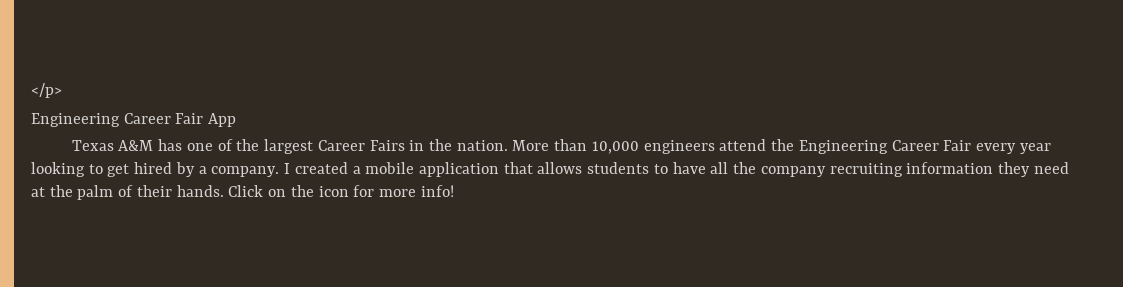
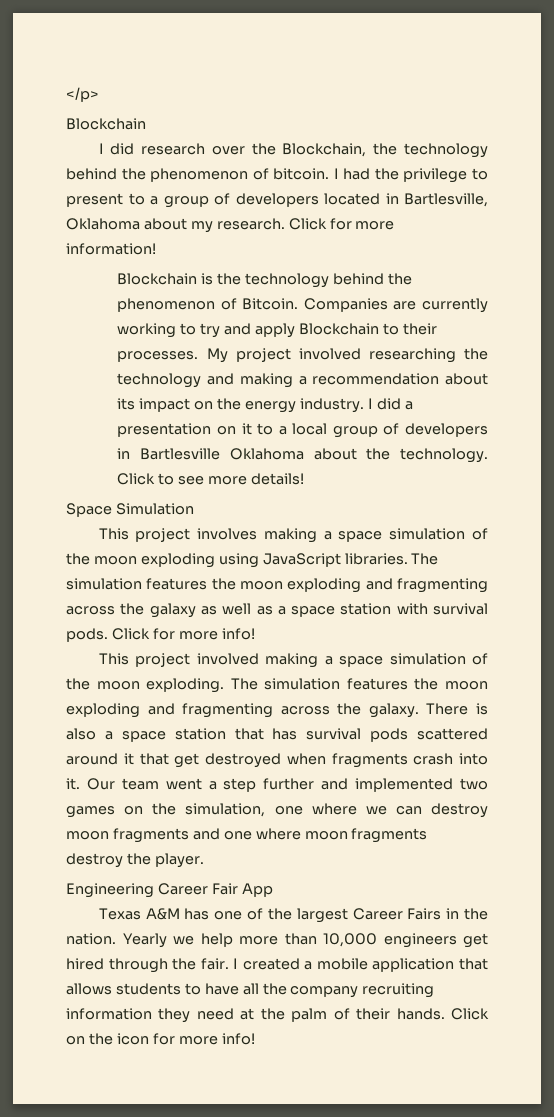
(62, 90) none -> [66,118,146,130] [98,143,488,158] [66,168,488,183] [66,193,488,208] [66,218,395,233] [66,243,156,255] [117,273,412,288] [117,298,488,313] [117,323,437,338] [117,348,489,363] [117,373,488,388] [117,398,413,413] [117,423,488,438] [117,448,488,463] [117,473,305,485] [66,503,194,517] [98,528,489,543] [66,553,439,568] [66,578,488,593] [66,603,489,618] [66,628,255,642] [98,653,488,668] [66,678,488,693] [66,703,488,718] [66,728,488,742] [66,753,488,768] [66,778,488,792] [66,803,488,818] [66,828,428,843] [66,853,204,868] // Blockchain // I did research over the Blockchain, the technology behind the phenomenon of bitcoin. I had the privilege to present to a group of developers located in Bartlesville, Oklahoma about my research. Click for more information! // Blockchain is the technology behind the phenomenon of Bitcoin. Companies are currently working to try and apply Blockchain to their processes. My project involved researching the technology and making a recommendation about its impact on the energy industry. I did a presentation on it to a local group of developers in Bartlesville Oklahoma about the technology. Click to see more details! // Space Simulation // This project involves making a space simulation of the moon exploding using JavaScript libraries. The simulation features the moon exploding and fragmenting across the galaxy as well as a space station with survival pods. Click for more info! // This project involved making a space simulation of the moon exploding. The simulation features the moon exploding and fragmenting across the galaxy. There is also a space station that has survival pods scattered around it that get destroyed when fragments crash into it. Our team went a step further and implemented two games on the simulation, one where we can destroy moon fragments and one where moon fragments destroy the player.
[512,139,1051,154] [31,162,280,177] More than 10,000 engineers attend the Engineering Career Fair every year looking to get hired by a company. -> [122,933,488,948] [66,958,229,973] Yearly we help more than 10,000 engineers get hired through the fair.

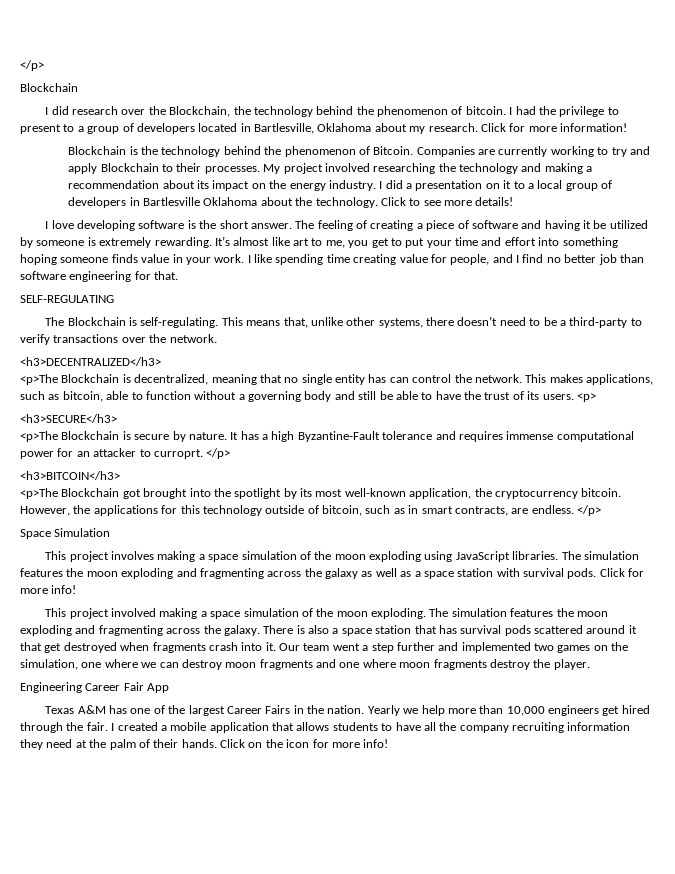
(305, 479) none -> [45,220,648,231] [20,236,618,248] [20,254,644,265] [20,271,179,282] [20,295,114,303] [45,316,642,328] [20,334,217,345] [20,357,161,366] [20,374,653,385] [20,391,596,402] [20,414,117,423] [20,431,634,442] [20,448,231,459] [20,471,120,480] [20,488,622,499] [20,505,601,516] // I love developing software is the short answer. The feeling of creating a piece of software and having it be utilized by someone is extremely rewarding. It’s almost like art to me, you get to put your time and effort into something hoping someone finds value in your work. I like spending time creating value for people, and I find no better job than software engineering for that. // SELF-REGULATING // The Blockchain is self-regulating. This means that, unlike other systems, there doesn’t need to be a third-party to verify transactions over the network. // <h3>DECENTRALIZED</h3> // <p>The Blockchain is decentralized, meaning that no single entity has can control the network. This makes applications, such as bitcoin, able to function without a governing body and still be able to have the trust of its users. <p> // <h3>SECURE</h3> // <p>The Blockchain is secure by nature. It has a high Byzantine-Fault tolerance and requires immense computational power for an attacker to curroprt. </p> // <h3>BITCOIN</h3> // <p>The Blockchain got brought into the spotlight by its most well-known application, the cryptocurrency bitcoin. However, the applications for this technology outside of bitcoin, such as in smart contracts, are endless. </p>

